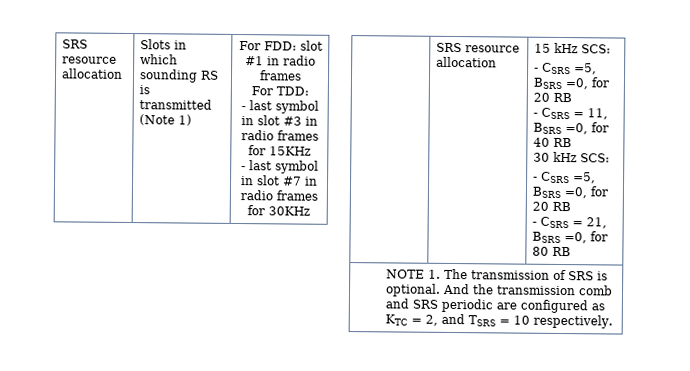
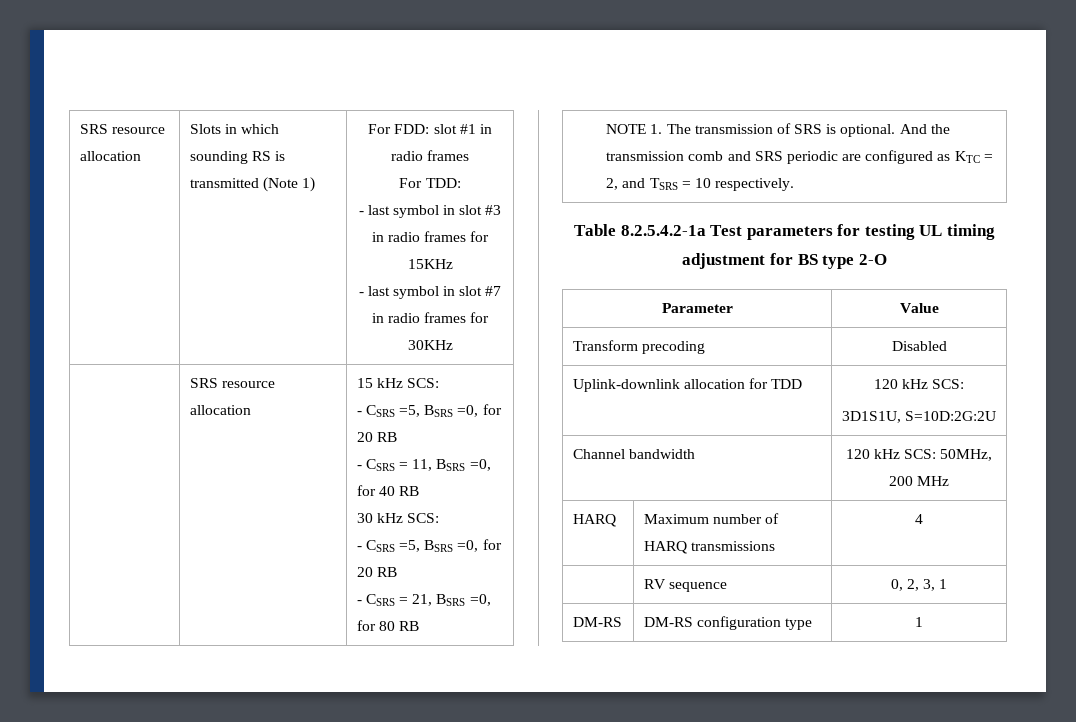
(614, 321) none -> [573,224,996,240] [682,253,887,269] [661,303,733,313] [899,303,939,313] [572,340,705,354] [891,341,947,351] [572,378,803,392] [873,379,965,389] [841,411,997,423] [572,449,695,459] [845,449,993,461] [888,476,950,486] [572,514,616,527] [643,513,780,524] [643,541,775,554] [915,514,923,524] [643,579,727,592] [890,579,948,591] [572,617,622,627] [643,616,813,630] [915,617,923,627] // Table 8.2.5.4.2-1a Test parameters for testing UL timing adjustment for BS type 2-O // Parameter | Value // Transform precoding | Disabled // Uplink-downlink allocation for TDD | 120 kHz SCS: // 3D1S1U, S=10D:2G:2U // Channel bandwidth | 120 kHz SCS: 50MHz, 200 MHz // HARQ | Maximum number of HARQ transmissions | 4 // | RV sequence | 0, 2, 3, 1 // DM-RS | DM-RS configuration type | 1

